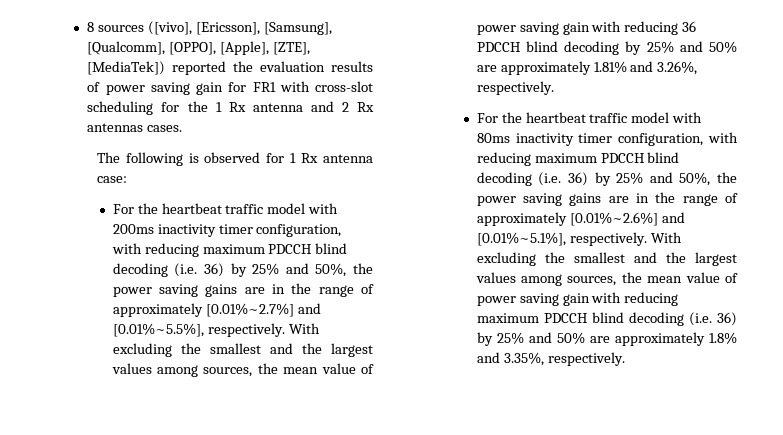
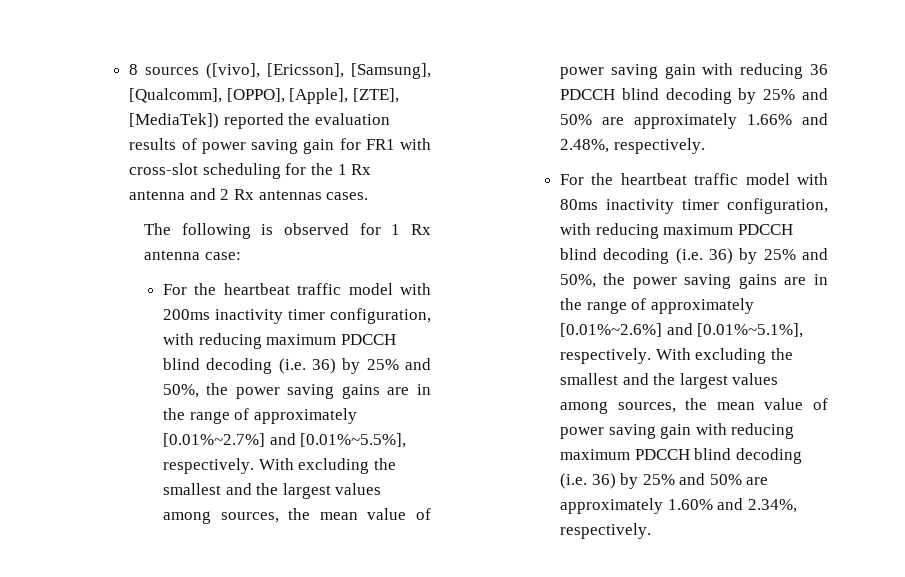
[593,61,698,75] 1.81% and 3.26%, -> [746,113,828,125] [559,139,609,153] 1.66% and 2.48%,
[709,332,737,344] [476,352,544,366] 1.8% and 3.35%, -> [667,498,797,513] 1.60% and 2.34%,

